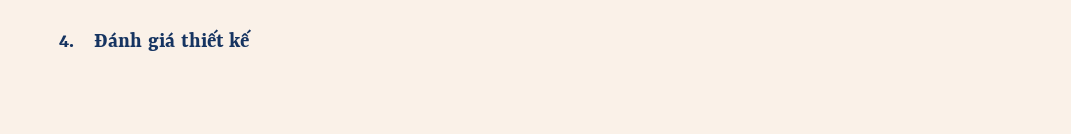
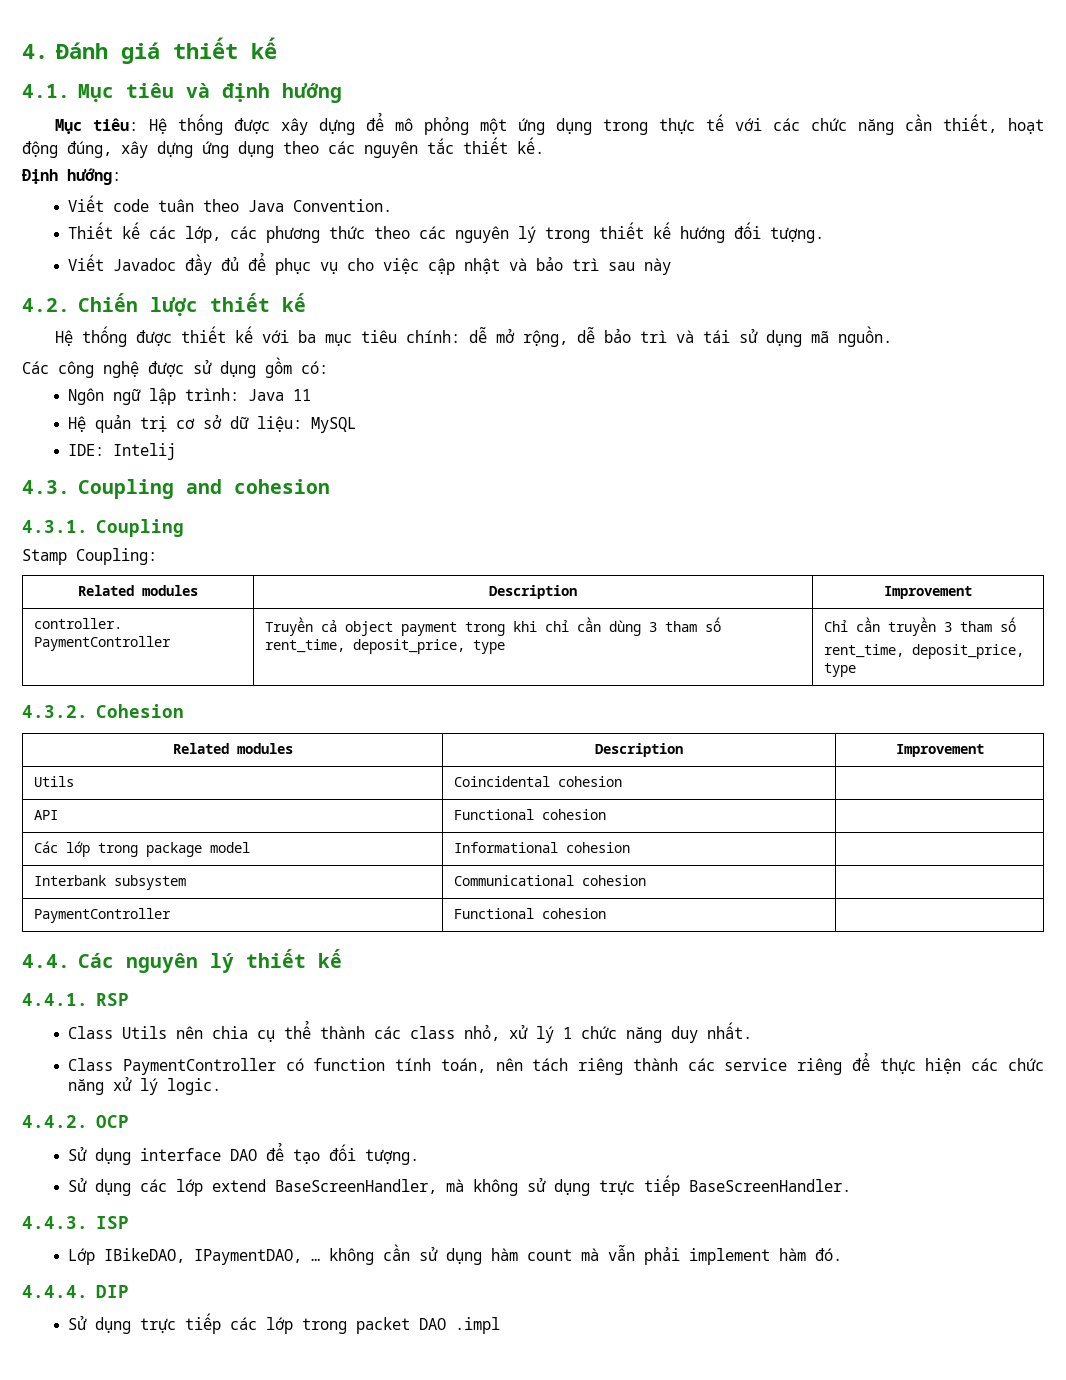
(253, 38) none -> [22,82,342,103] [54,113,1044,135] [22,137,544,158] [22,168,121,185] [68,195,393,212] [68,222,825,243] [68,253,672,275] [22,293,306,316] [54,326,892,347] [22,357,328,378] [68,388,312,405] [68,415,357,433] [68,443,177,460] [22,479,330,499] [22,519,184,537] [22,548,157,565] [78,585,198,596] [489,585,577,599] [884,586,972,599] [33,618,122,629] [33,636,171,651] [264,617,721,636] [264,639,505,654] [823,617,1016,636] [823,644,1024,659] [823,663,856,677] [22,704,184,718] [172,743,293,754] [594,743,683,757] [895,744,984,757] [33,776,74,787] [453,776,622,787] [33,810,58,820] [453,809,606,820] [33,841,250,857] [453,842,630,853] [33,875,186,890] [453,875,646,886] [33,908,171,923] [453,908,606,919] [22,949,342,973] [22,993,129,1006] [68,1021,753,1043] [68,1053,1045,1075] [68,1077,222,1095] [22,1115,129,1128] [68,1143,420,1165] [68,1175,852,1196] [22,1216,129,1229] [68,1244,843,1265] [22,1285,129,1298] [68,1313,501,1334] // 4.1. Mục tiêu và định hướng // Mục tiêu: Hệ thống được xây dựng để mô phỏng một ứng dụng trong thực tế với các chức năng cần thiết, hoạt động đúng, xây dựng ứng dụng theo các nguyên tắc thiết kế. // Định hướng: // Viết code tuân theo Java Convention. // Thiết kế các lớp, các phương thức theo các nguyên lý trong thiết kế hướng đối tượng. // Viết Javadoc đầy đủ để phục vụ cho việc cập nhật và bảo trì sau này // 4.2. Chiến lược thiết kế // Hệ thống được thiết kế với ba mục tiêu chính: dễ mở rộng, dễ bảo trì và tái sử dụng mã nguồn. // Các công nghệ được sử dụng gồm có: // Ngôn ngữ lập trình: Java 11 // Hệ quản trị cơ sở dữ liệu: MySQL // IDE: Intelij // 4.3. Coupling and cohesion // 4.3.1. Coupling // Stamp Coupling: // Related modules | Description | Improvement // controller. PaymentController | Truyền cả object payment trong khi chỉ cần dùng 3 tham số rent_time, deposit_price, type | Chỉ cần truyền 3 tham số // rent_time, deposit_price, type // 4.3.2. Cohesion // Related modules | Description | Improvement // Utils | Coincidental cohesion | // API | Functional cohesion | // Các lớp trong package model | Informational cohesion | // Interbank subsystem | Communicational cohesion | // PaymentController | Functional cohesion | // 4.4. Các nguyên lý thiết kế // 4.4.1. RSP // Class Utils nên chia cụ thể thành các class nhỏ, xử lý 1 chức năng duy nhất. // Class PaymentController có function tính toán, nên tách riêng thành các service riêng để thực hiện các chức năng xử lý logic. // 4.4.2. OCP // Sử dụng interface DAO để tạo đối tượng. // Sử dụng các lớp extend BaseScreenHandler, mà không sử dụng trực tiếp BaseScreenHandler. // 4.4.3. ISP // Lớp IBikeDAO, IPaymentDAO, … không cần sử dụng hàm count mà vẫn phải implement hàm đó. // 4.4.4. DIP // Sử dụng trực tiếp các lớp trong packet DAO .impl

